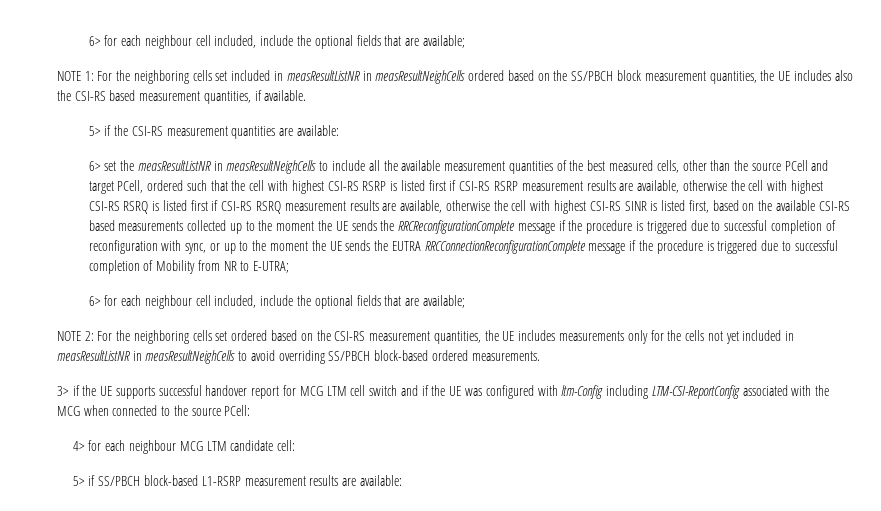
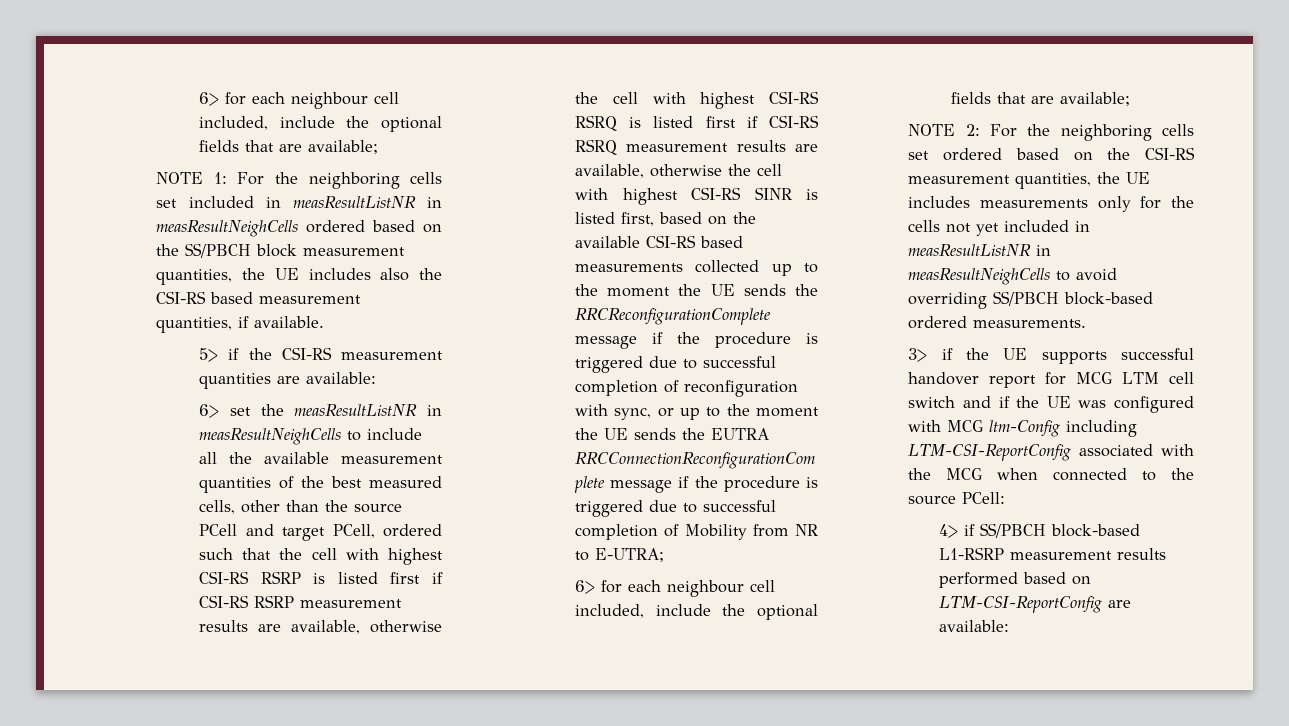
(558, 390) none -> [947,420,984,432] MCG
[88,440,296,454] [72,476,85,486] for each neighbour MCG LTM candidate cell: // 5> -> (959, 531) none
(339, 480) none -> [939,572,1092,588] [939,596,1103,613] performed based on LTM-CSI-ReportConfig

